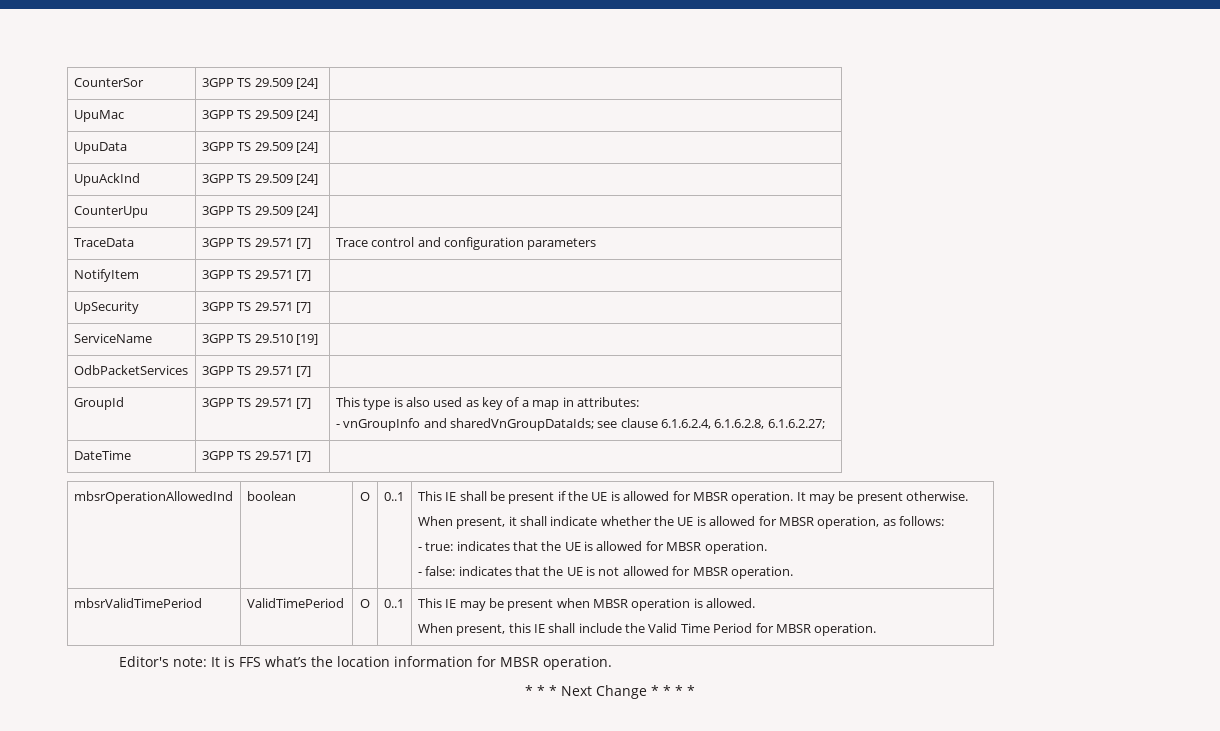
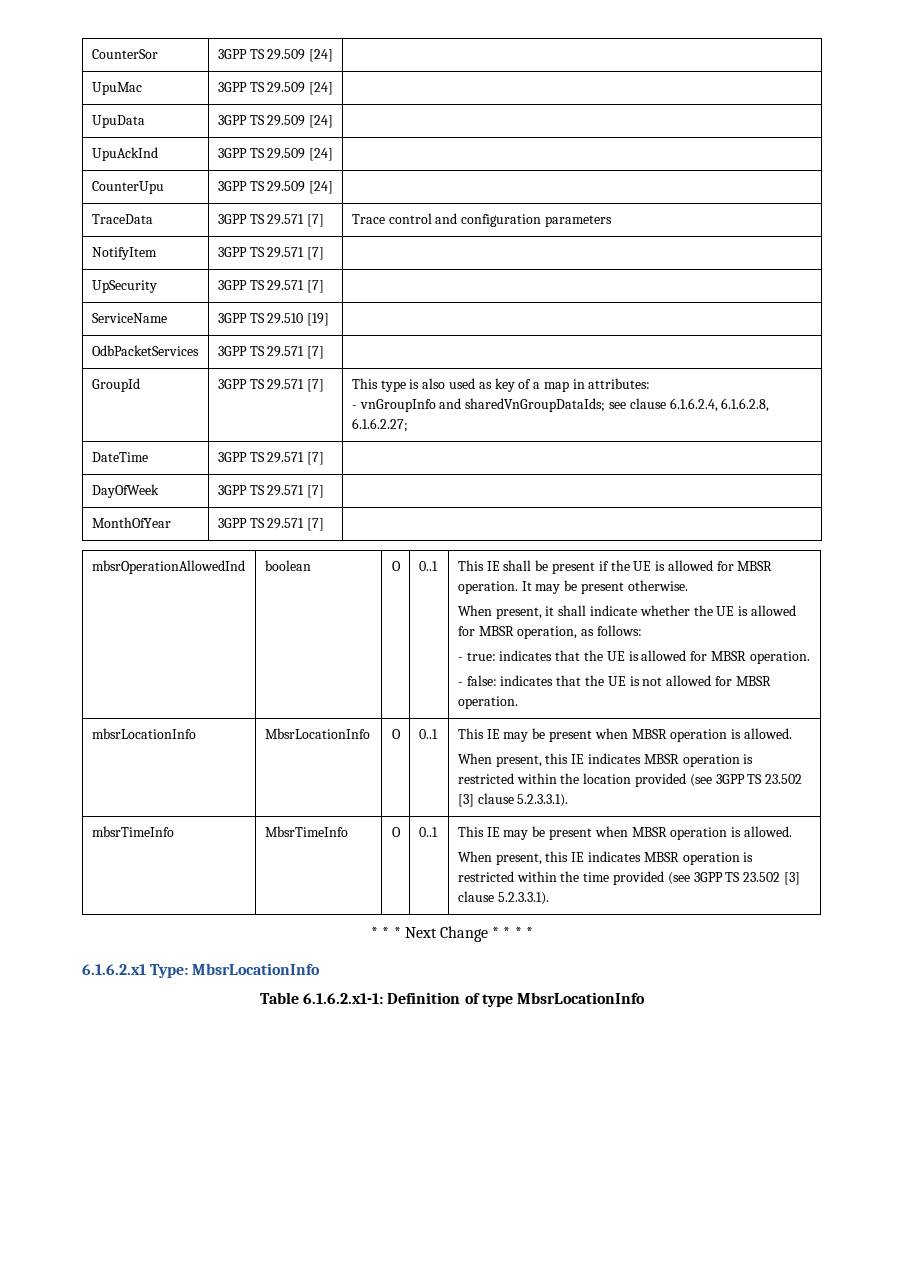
(311, 456) none -> [91,484,159,498] [217,485,325,498] [91,517,171,528] [217,518,325,531] // DayOfWeek | 3GPP TS 29.571 [7] | // MonthOfYear | 3GPP TS 29.571 [7] |
[73,598,202,608] [246,598,344,608] mbsrValidTimePeriod | ValidTimePeriod -> [91,728,196,739] [264,728,370,739] mbsrLocationInfo | MbsrLocationInfo
[548,623,877,636] [119,656,613,670] shall include the Valid Time Period for MBSR operation. // Editor's note: It is FFS what’s the location information for MBSR operation. -> [587,753,754,767] [457,773,803,787] [457,793,569,807] [91,826,174,837] [264,826,348,837] [391,827,401,837] [418,827,438,837] [457,826,792,840] [457,851,754,865] [457,871,800,885] [457,891,549,905] indicates MBSR operation is restricted within the location provided (see 3GPP TS 23.502 [3] clause 5.2.3.3.1). // mbsrTimeInfo | MbsrTimeInfo | O | 0..1 | This IE may be present when MBSR operation is allowed. // When present, this IE indicates MBSR operation is restricted within the time provided (see 3GPP TS 23.502 [3] clause 5.2.3.3.1).
(695, 690) none -> [82,963,321,978] [260,992,645,1007] // 6.1.6.2.x1 Type: MbsrLocationInfo // Table 6.1.6.2.x1-1: Definition of type MbsrLocationInfo

